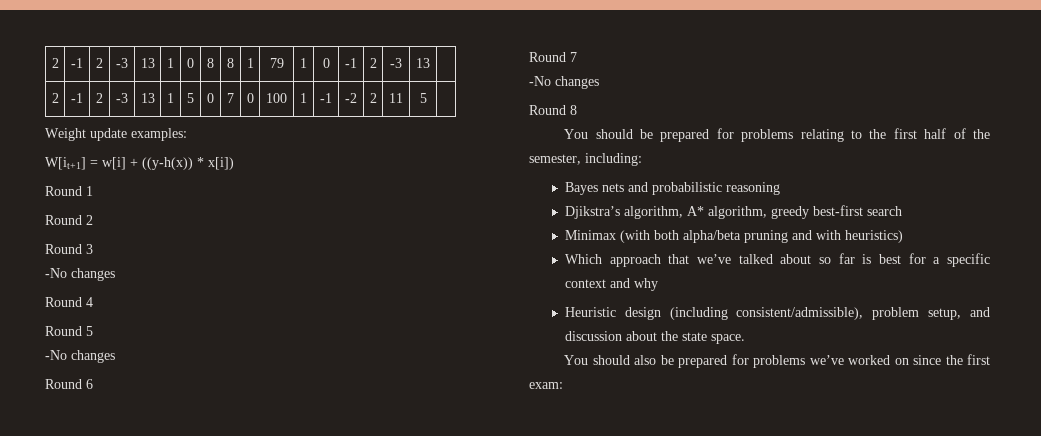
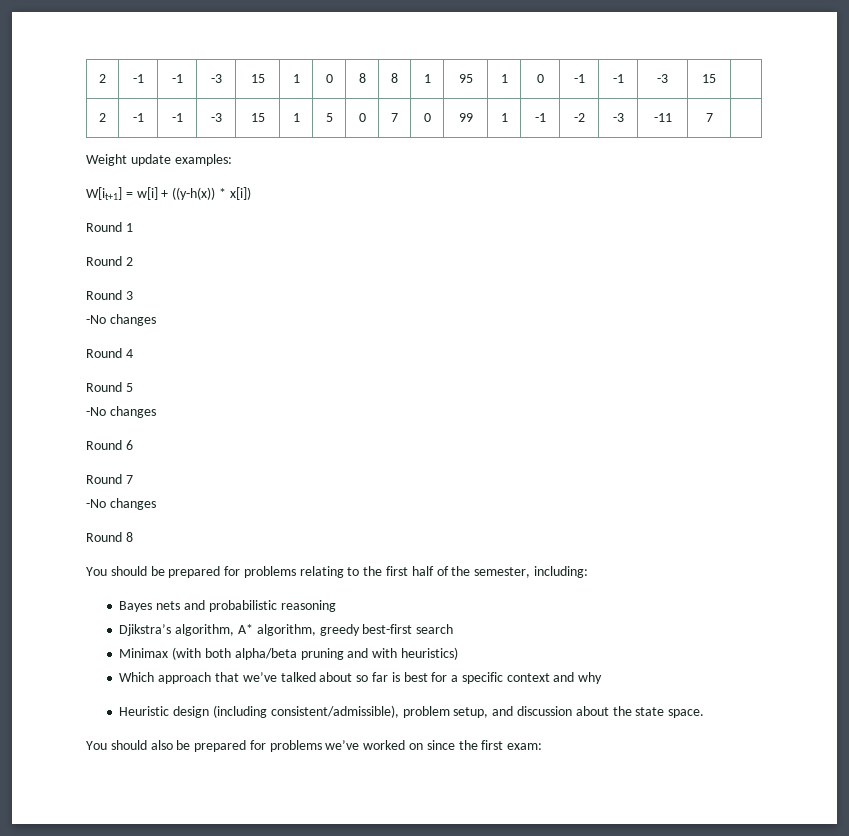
[51,58,59,68] [71,58,83,68] [96,58,103,68] [116,58,128,68] [140,58,155,68] 2 | -1 | 2 | -3 | 13 -> [99,74,106,83] [132,74,144,83] [171,74,183,83] [210,74,222,83] [250,74,265,83] 2 | -1 | -1 | -3 | 15
[269,58,284,68] 79 -> [458,74,473,83] 95
[369,58,377,68] [390,58,402,68] [416,58,430,68] [51,93,59,103] [71,93,83,103] [96,93,103,103] [116,93,128,103] [140,93,155,103] 2 | -3 | 13 | // 2 | -1 | 2 | -3 | 13 -> [612,74,624,83] [657,74,668,83] [702,74,716,83] [99,113,106,122] [132,113,144,122] [171,113,183,122] [210,113,222,122] [250,113,265,122] -1 | -3 | 15 | // 2 | -1 | -1 | -3 | 15
[266,93,287,103] 100 -> [458,113,473,122] 99
[369,93,377,103] [389,93,403,103] [419,93,427,103] 2 | 11 | 5 -> [612,113,624,122] [653,113,672,122] [705,113,713,122] -3 | -11 | 7

